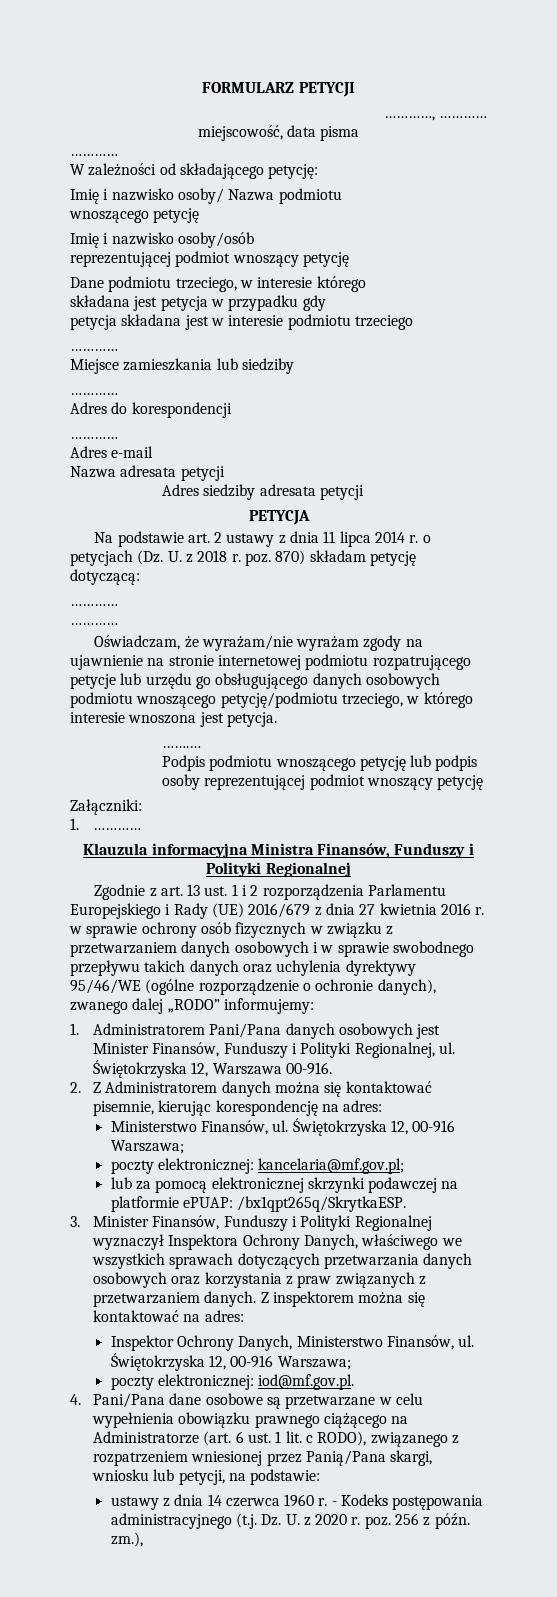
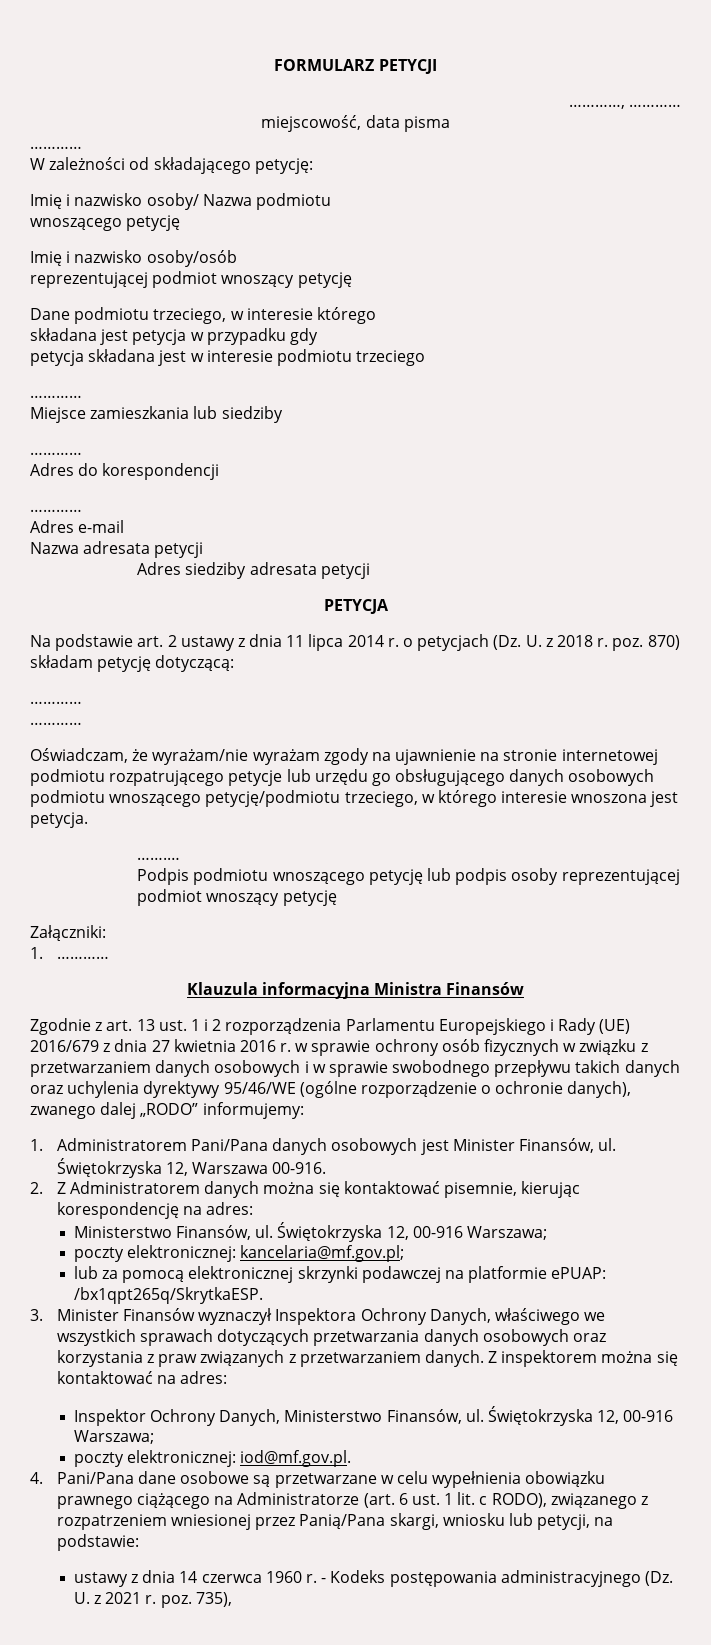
[317,843,474,858] [206,862,351,877] Finansów, Funduszy i Polityki Regionalnej -> [446,982,525,995] Finansów
[223,1042,435,1058] Funduszy i Polityki Regionalnej, -> (594, 1145) none
[152,1215,432,1231] Finansów, Funduszy i Polityki Regionalnej -> [122,1308,195,1321] Finansów
[235,1513,470,1529] [110,1532,143,1547] (t.j. Dz. U. z 2020 r. poz. 256 z późn. zm.), -> [644,1571,673,1586] [73,1592,232,1608] (Dz. U. z 2021 r. poz. 735),

